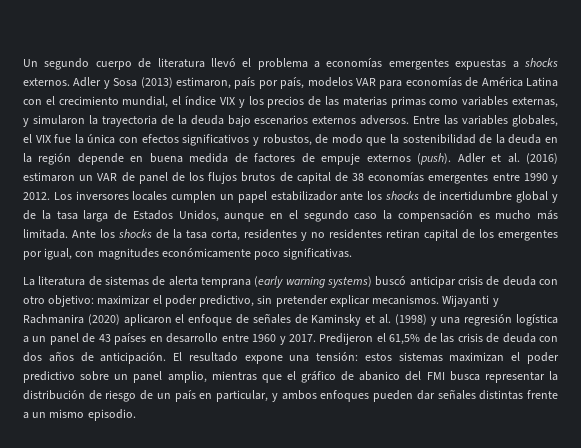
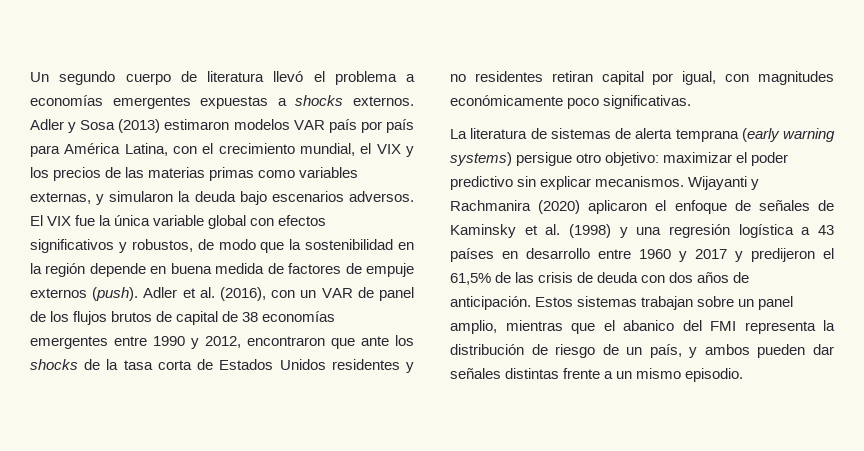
[176,77,558,89] estimaron, país por país, modelos VAR para economías de América Latina -> [164,119,414,133] [30,143,168,157] estimaron modelos VAR país por país para América Latina,
[185,96,217,106] índice -> (372, 148) none
[101,115,558,127] [23,134,32,143] trayectoria de la deuda bajo escenarios externos adversos. Entre las variables globales, el -> [194,191,415,205] [30,215,43,226] deuda bajo escenarios adversos. El
(116, 139) none -> [153,215,247,229] variable global
[479,134,542,144] de la deuda -> (394, 244) none
[525,153,558,164] [23,172,75,182] (2016) estimaron -> [219,287,296,301] (2016), con
[23,191,558,203] [23,210,558,222] [23,229,240,241] 2012. Los inversores locales cumplen un papel estabilizador ante los shocks de incertidumbre global y de la tasa larga de Estados Unidos, aunque en el segundo caso la compensación es mucho más limitada. Ante los shocks de la tasa corta, -> [205,335,414,349] [30,359,326,370] 2012, encontraron que ante los shocks de la tasa corta de Estados Unidos
[462,229,558,241] de los emergentes -> (644, 78) none
[375,276,558,288] buscó anticipar crisis de deuda con -> [516,152,573,166] persigue
[199,295,328,307] predictivo, sin pretender -> [450,176,537,190] predictivo sin
[32,333,96,345] un panel de -> (811, 231) none
[288,333,374,345] 2017. Predijeron -> [695,248,815,262] 2017 y predijeron
[173,352,559,364] [23,371,75,383] El resultado expone una tensión: estos sistemas maximizan el poder predictivo -> [535,296,694,310] Estos sistemas trabajan
[301,371,355,383] gráfico de -> (615, 325) none
[449,371,545,383] busca representar -> [744,321,816,334] representa
[174,390,269,402] país en particular, -> [649,344,682,358] país,
[320,390,370,402] enfoques -> (750, 349) none

